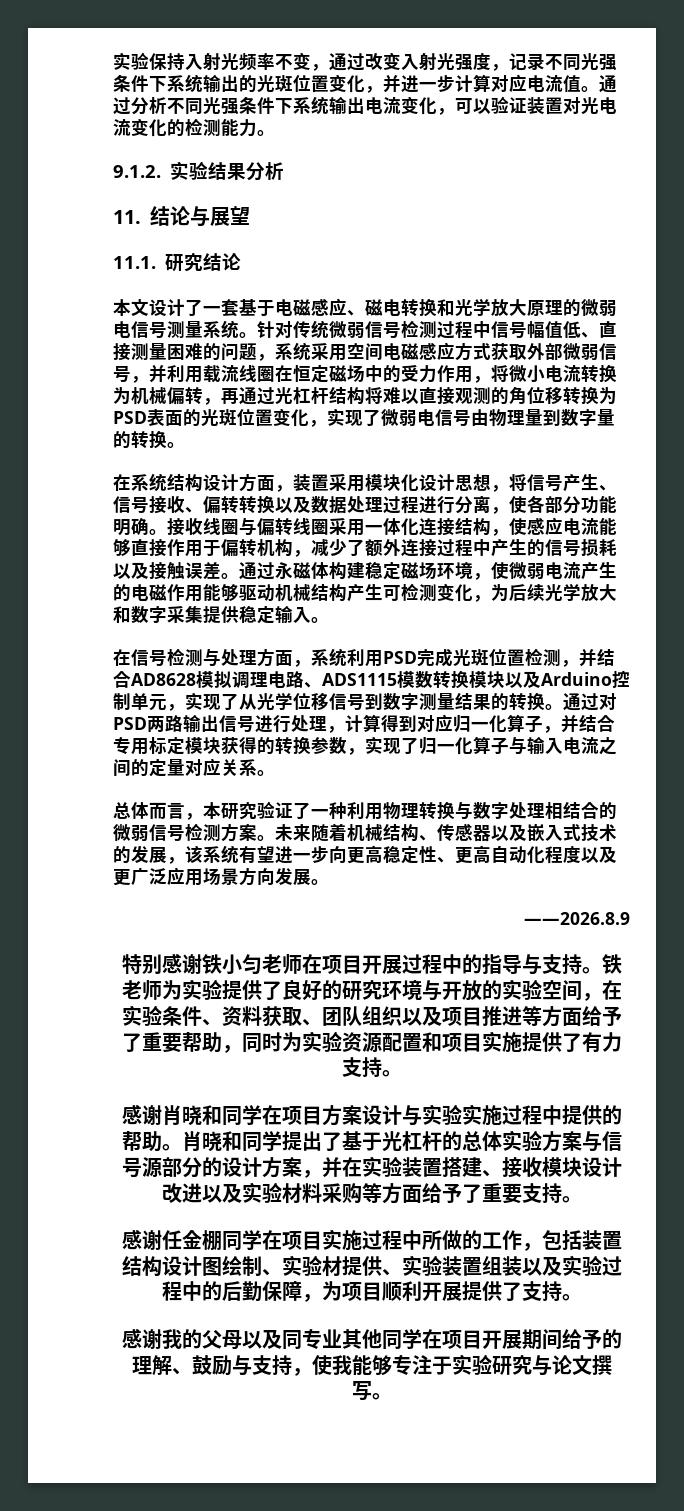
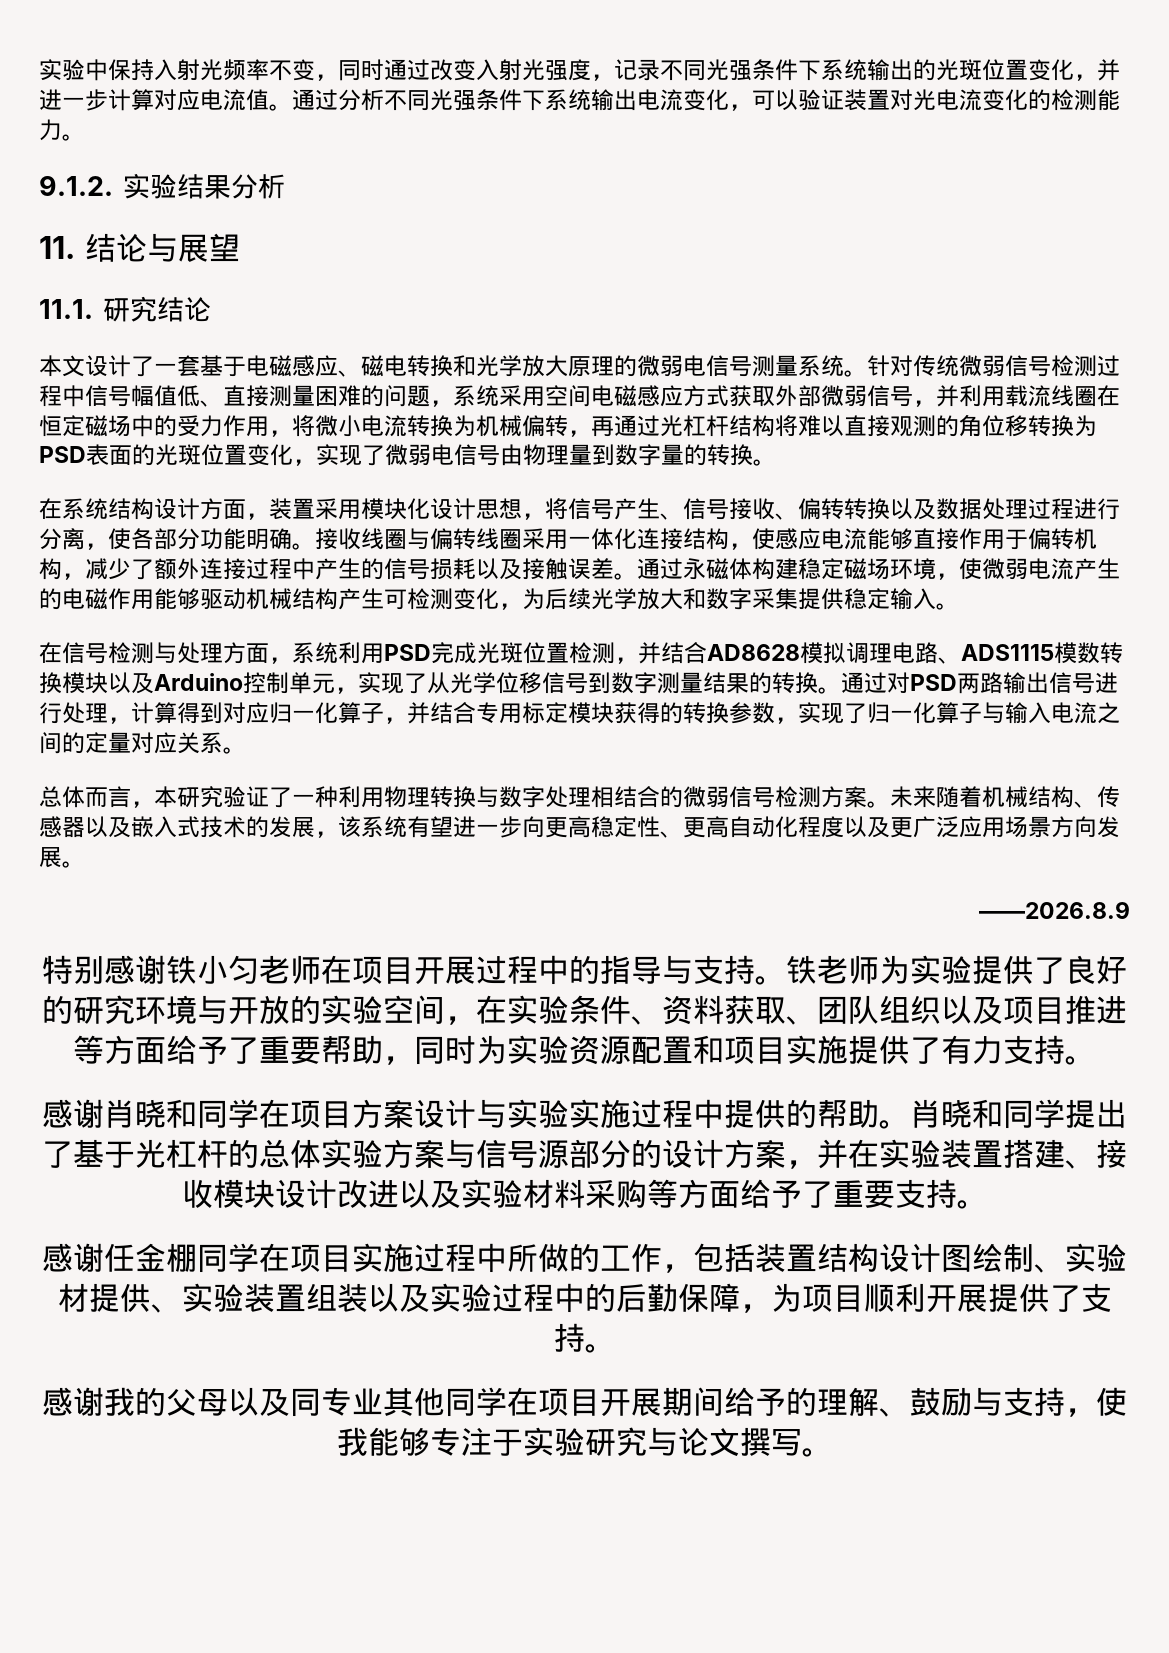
[113,52,149,70] 实验 -> [39,59,108,81] 实验中
(329, 67) none -> [338,59,384,81] 同时

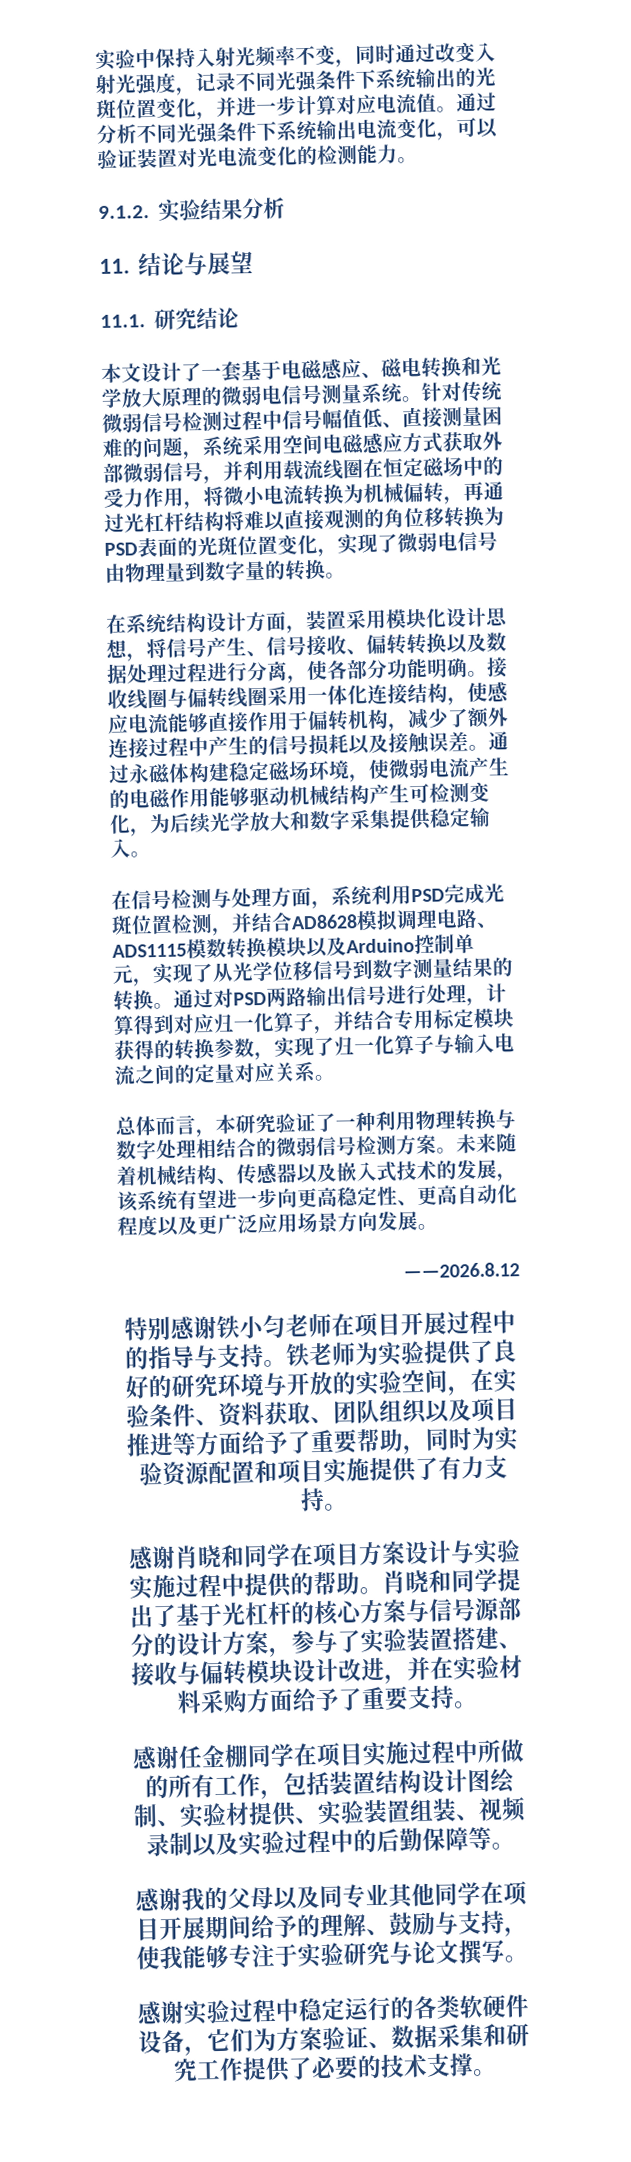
[979,901,1130,919] ——2026.8.9 -> [403,1262,520,1279] ——2026.8.12
[259,1139,383,1168] 总体实验 -> [313,1600,364,1627] 核心
[817,1139,879,1169] 并在 -> [291,1629,361,1654] 参与了
(213, 1193) none -> [177,1660,247,1685] 与偏转
[398,1179,461,1208] 以及 -> [384,1656,454,1684] ，并在
[646,1179,678,1208] 等 -> (248, 1701) none
(600, 1257) none -> [167,1774,215,1798] 所有
(368, 1297) none -> [456,1797,527,1822] [145,1832,193,1857] 、视频录制
[739,1283,1112,1313] [553,1323,585,1352] ，为项目顺利开展提供了支持 -> [467,1826,492,1851] 等
(833, 1452) none -> [137,1994,530,2026] [138,2023,530,2056] [172,2053,497,2083] // 感谢实验过程中稳定运行的各类软硬件设备，它们为方案验证、数据采集和研究工作提供了必要的技术支撑。

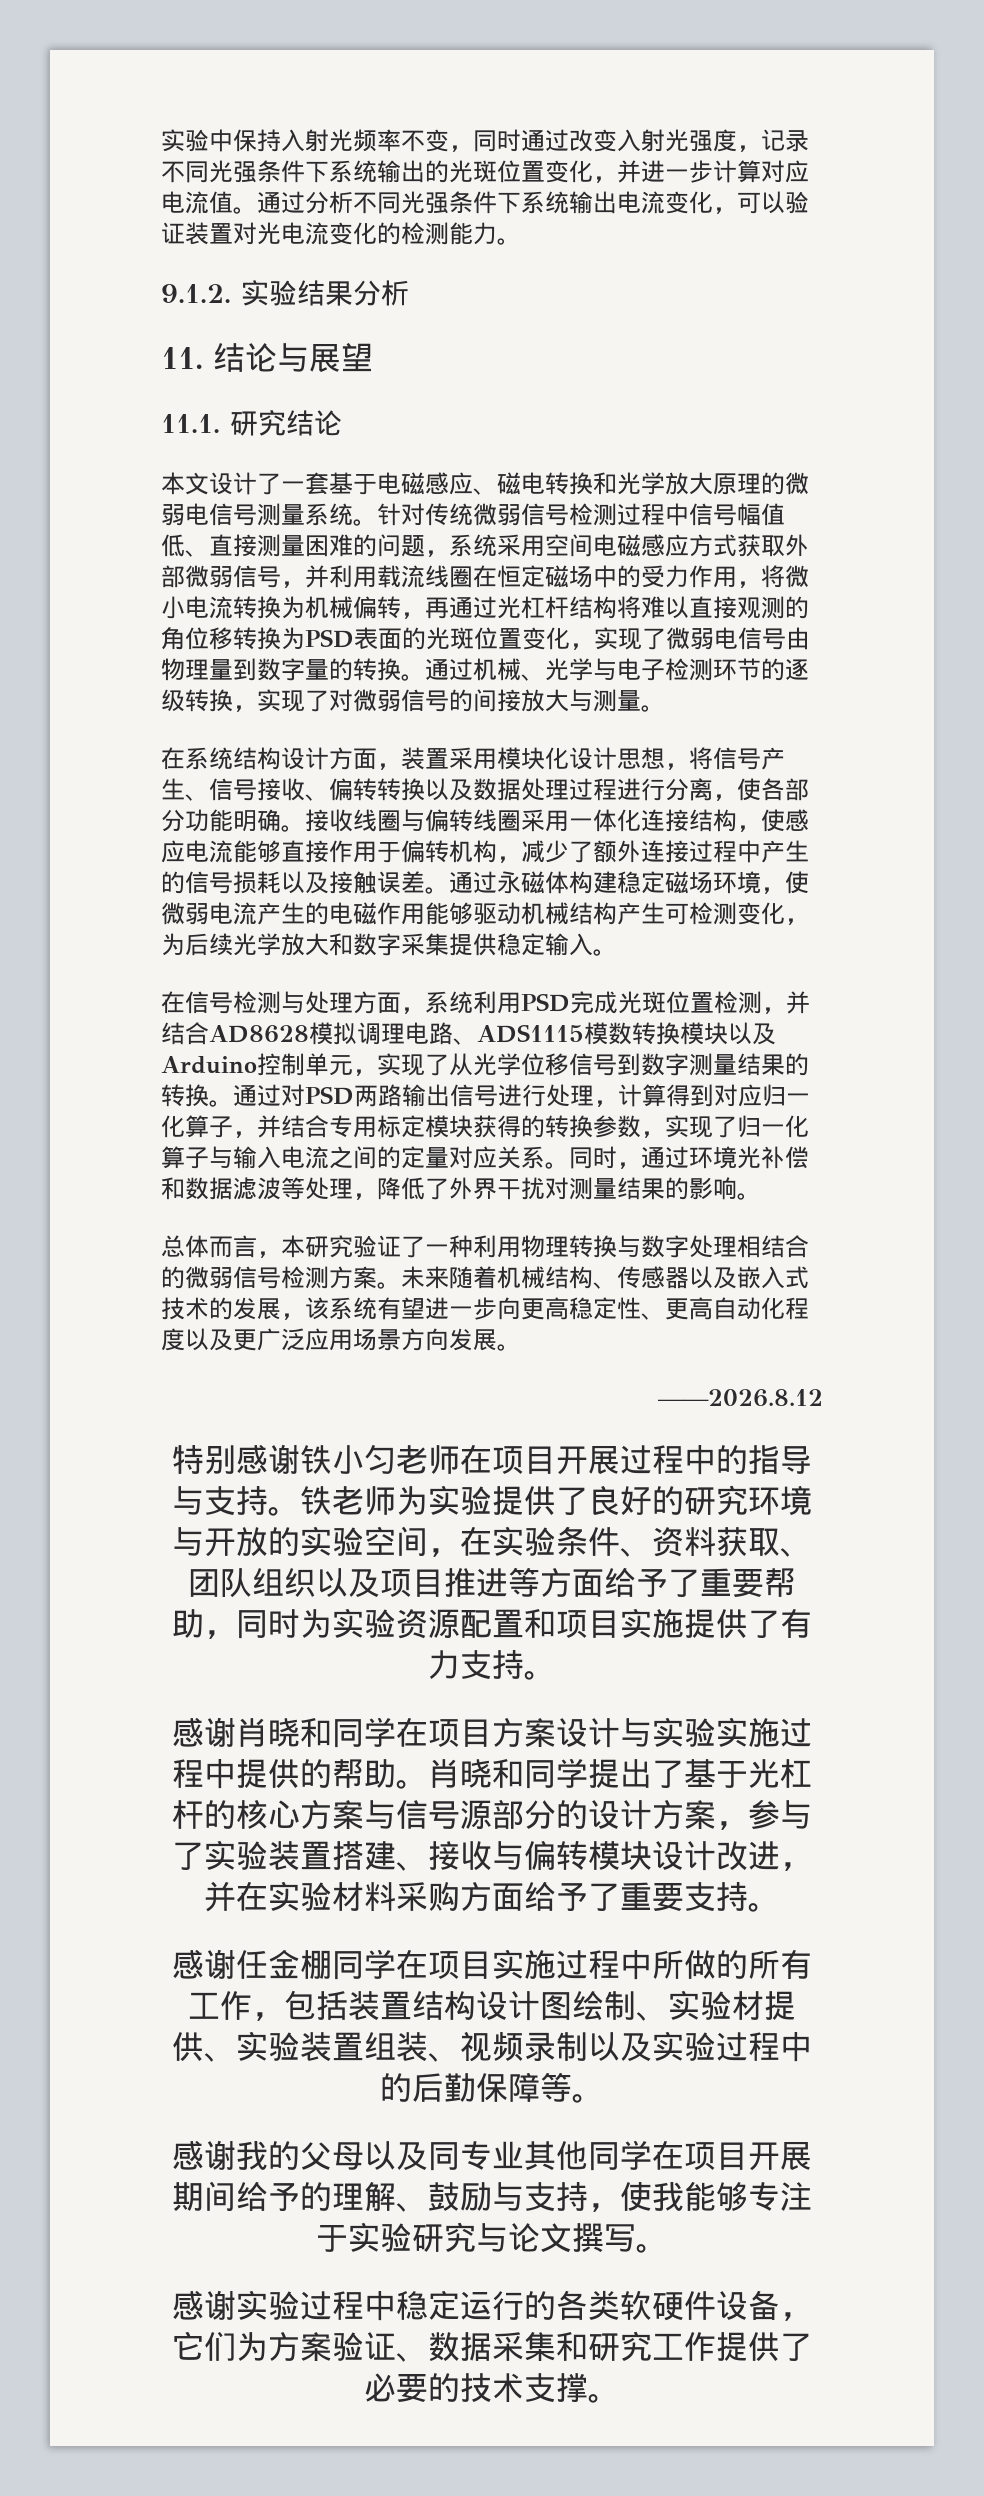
(346, 575) none -> [425,658,809,681] [161,689,665,712] 通过机械、光学与电子检测环节的逐级转换，实现了对微弱信号的间接放大与测量。
(335, 1078) none -> [569,1146,809,1169] [161,1177,761,1200] 同时，通过环境光补偿和数据滤波等处理，降低了外界干扰对测量结果的影响。

